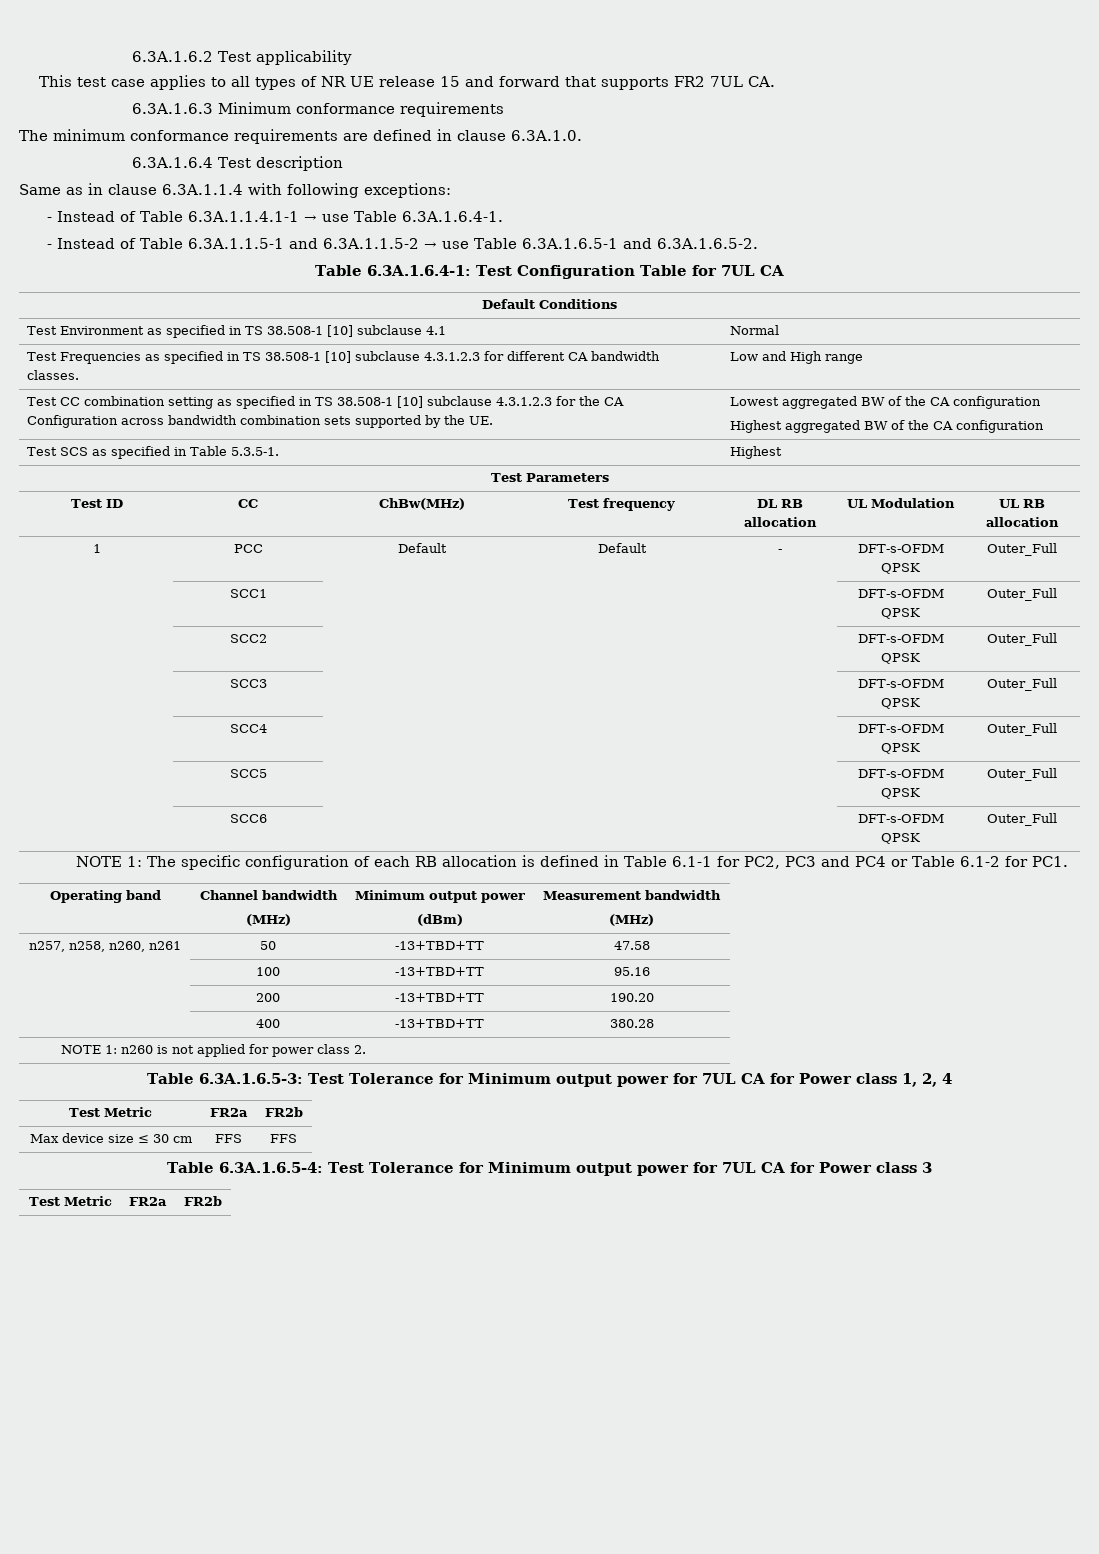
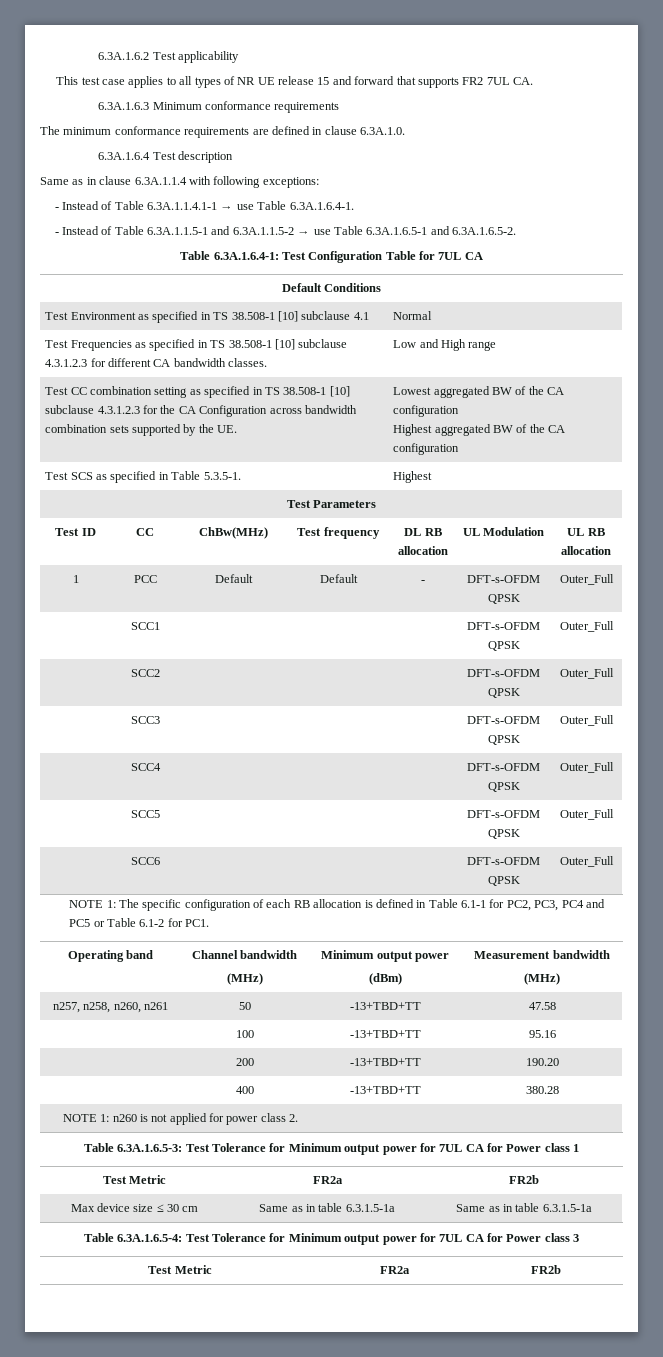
[784,856,886,867] PC3 and PC4 -> [534,899,605,911] [69,919,91,927] PC3, PC4 and PC5
[901,1073,952,1087] 1, 2, 4 -> [573,1144,580,1152] 1
[215,1134,242,1143] [270,1134,297,1143] FFS | FFS -> [259,1203,395,1212] [456,1203,592,1212] Same as in table 6.3.1.5-1a | Same as in table 6.3.1.5-1a

